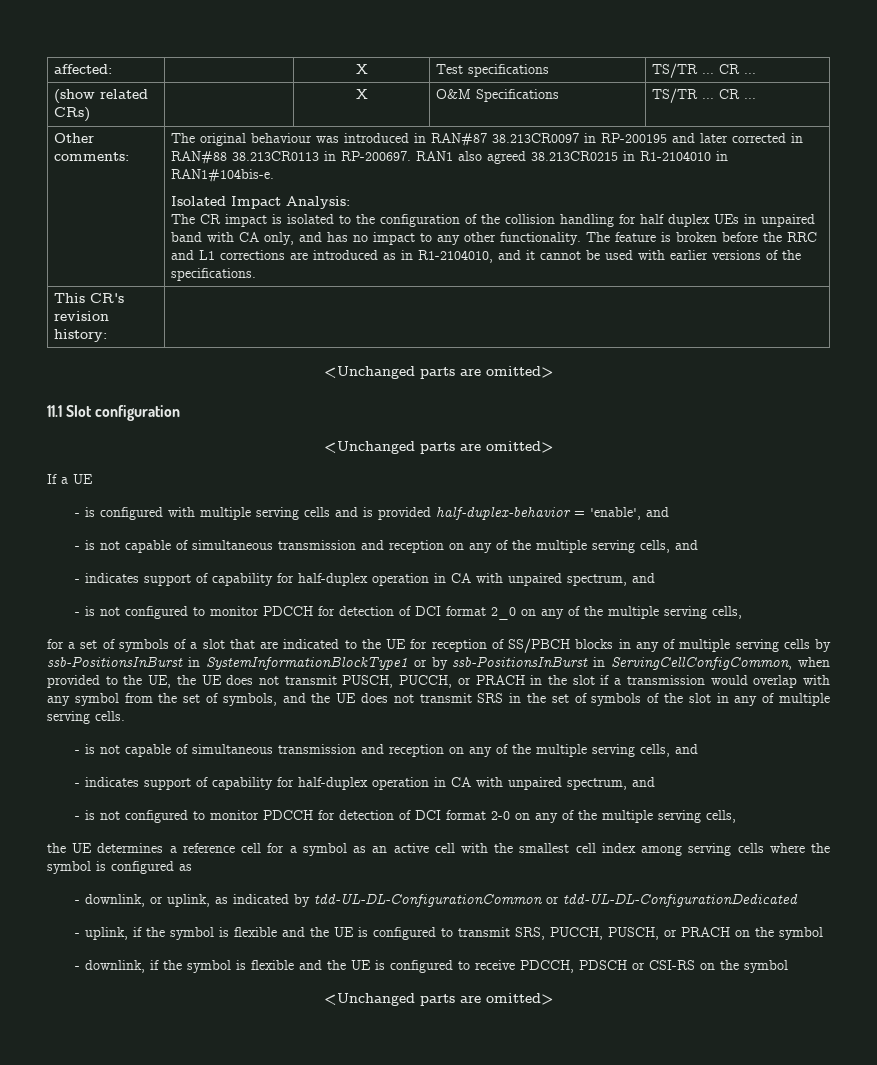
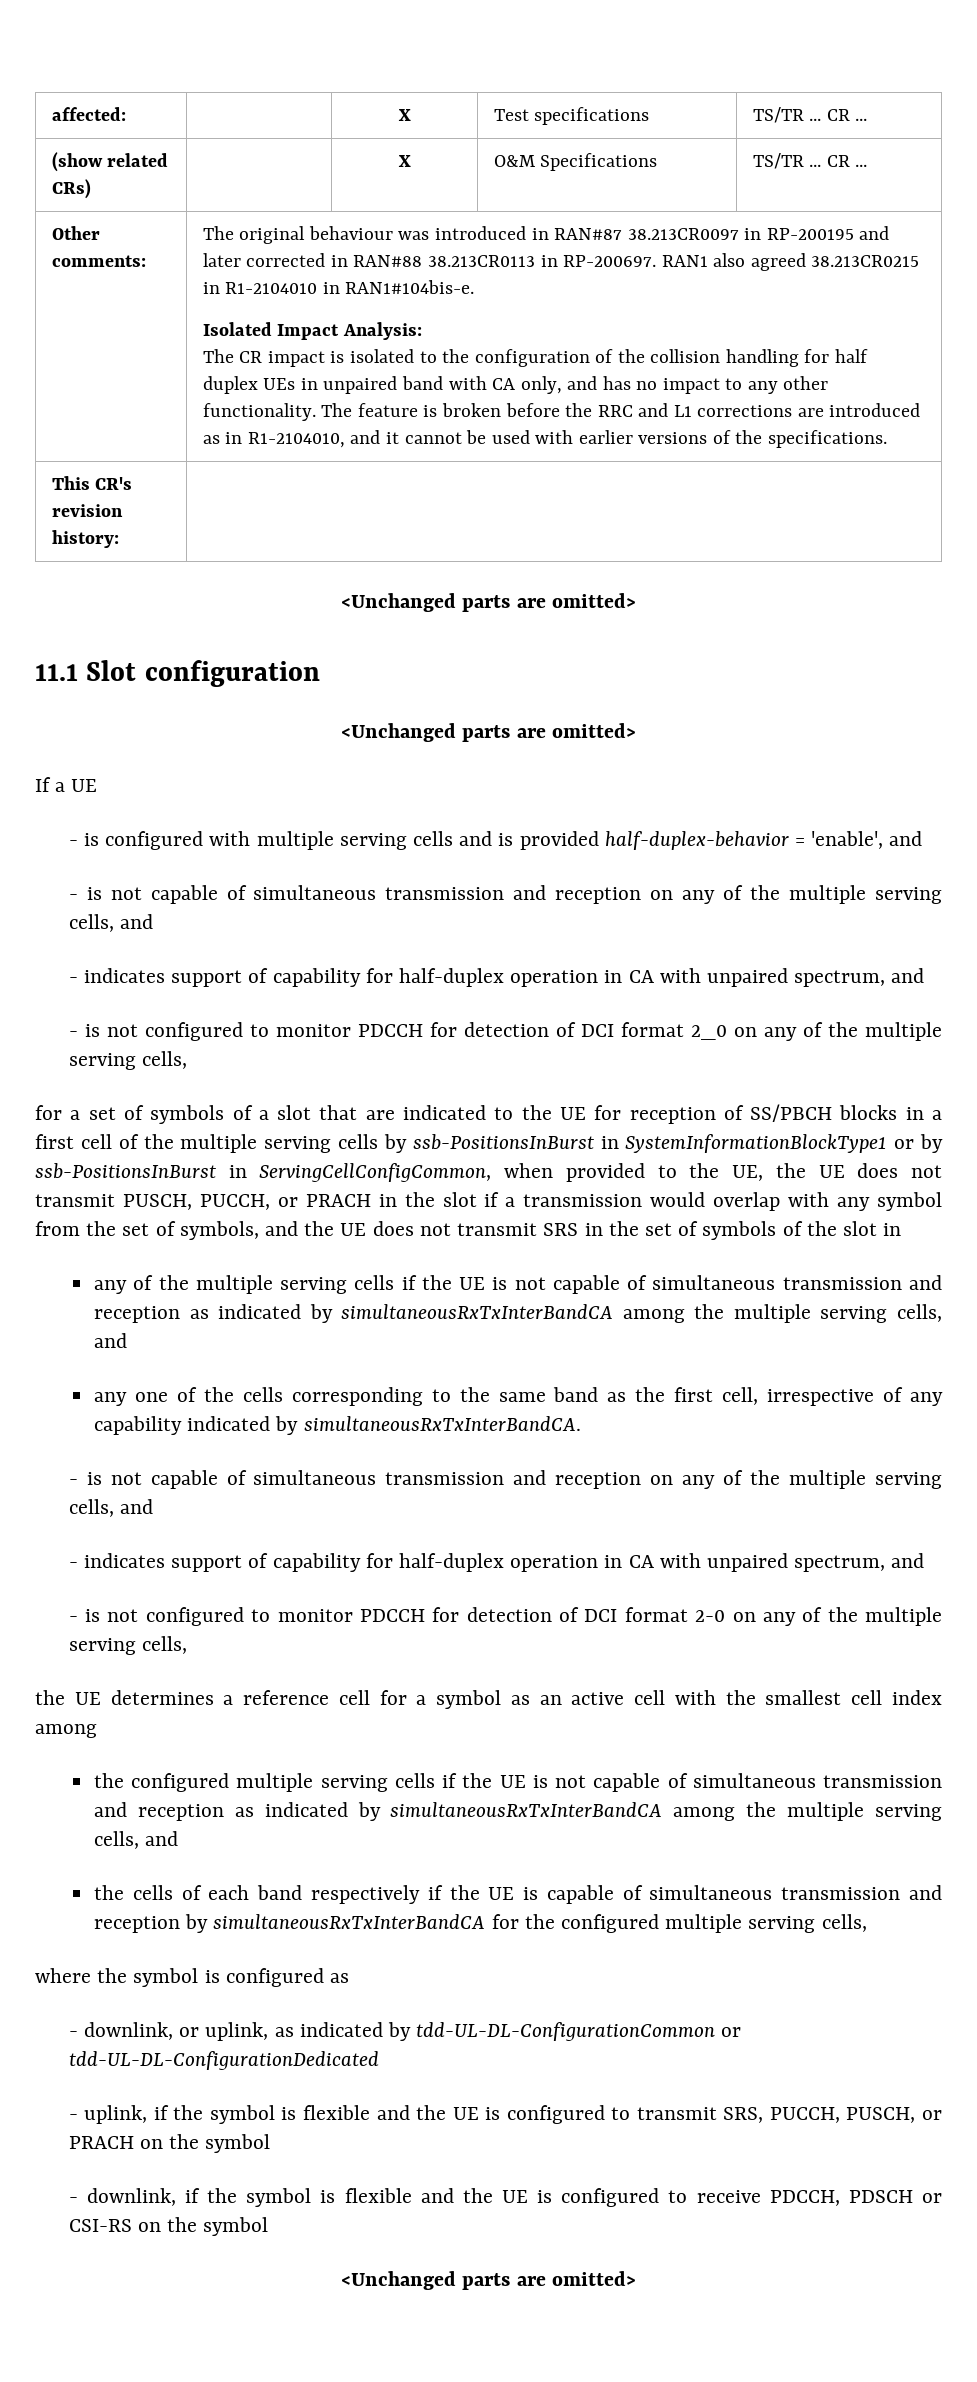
[635,639,676,652] any of -> [931,1110,942,1120] [35,1134,174,1149] a first cell of the
[734,693,830,706] [47,711,125,724] any of multiple serving cells. -> [93,1275,942,1294] [93,1304,943,1323] [93,1333,127,1348] [93,1387,944,1406] [93,1416,581,1435] // any of the multiple serving cells if the UE is not capable of simultaneous transmission and reception as indicated by simultaneousRxTxInterBandCA among the multiple serving cells, and // any one of the cells corresponding to the same band as the first cell, irrespective of any capability indicated by simultaneousRxTxInterBandCA.
[688,843,764,856] serving cells -> [93,1773,943,1792] [93,1802,942,1821] [93,1831,179,1849] [93,1885,942,1904] [93,1914,867,1933] // the configured multiple serving cells if the UE is not capable of simultaneous transmission and reception as indicated by simultaneousRxTxInterBandCA among the multiple serving cells, and // the cells of each band respectively if the UE is capable of simultaneous transmission and reception by simultaneousRxTxInterBandCA for the configured multiple serving cells, //

